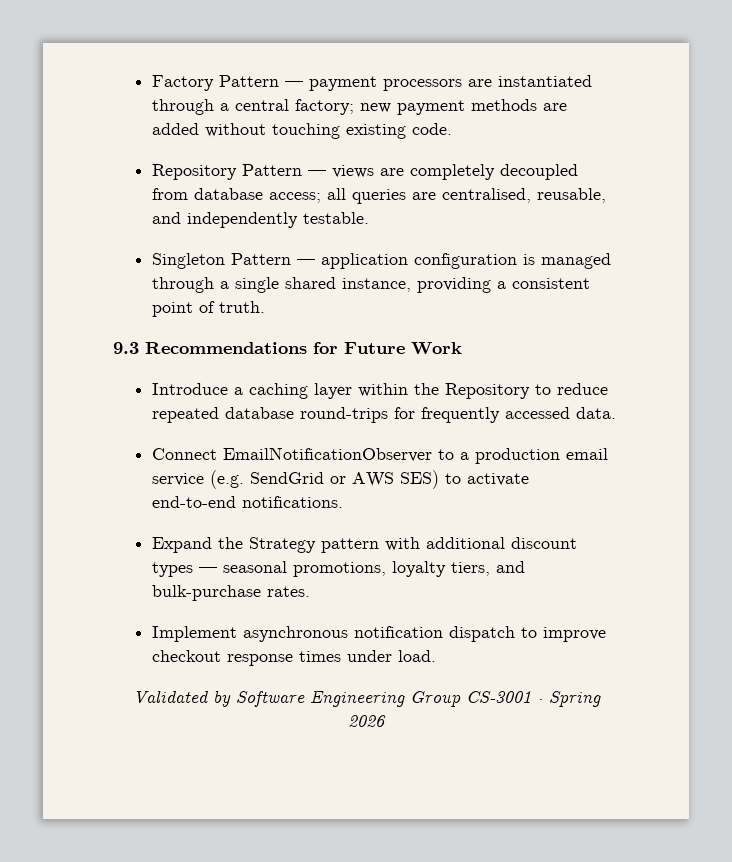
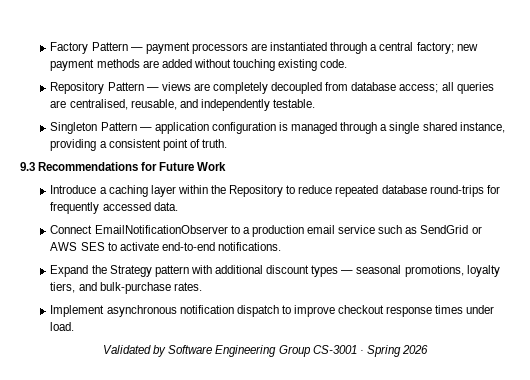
[210,470,245,489] (e.g. -> [378,225,418,234] such as
[400,470,440,489] SES) -> [80,242,105,251] SES

